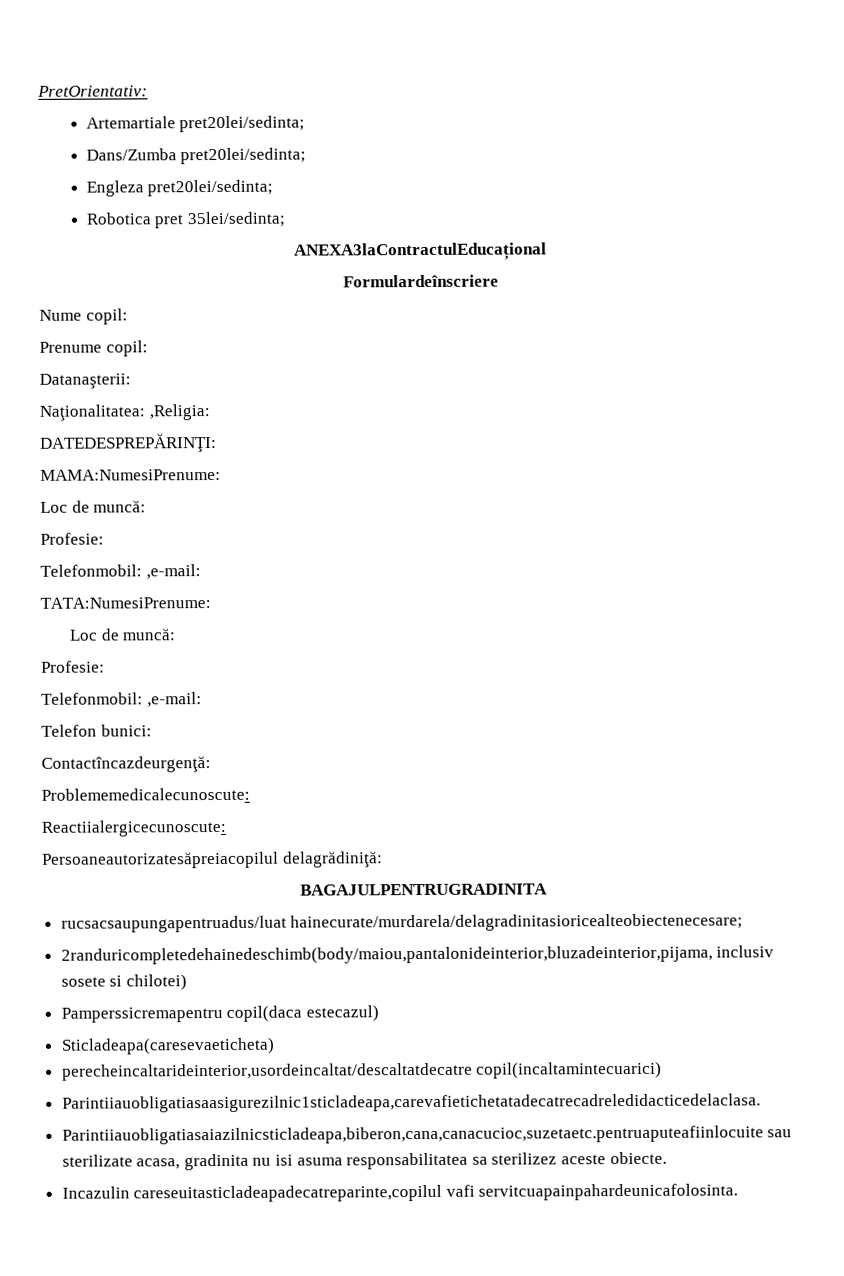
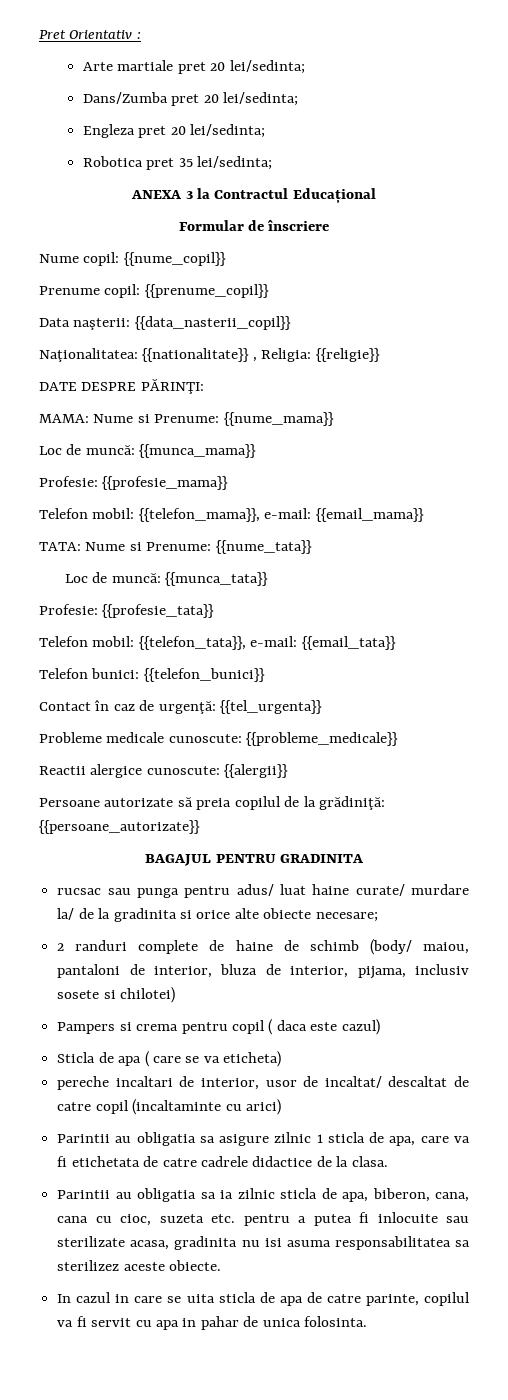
[37,85,148,97] [85,115,306,133] [85,147,307,165] [85,179,274,197] [85,211,286,229] [294,242,547,261] [342,274,499,288] PretOrientativ: // Artemartiale pret20lei/sedinta; // Dans/Zumba pret20lei/sedinta; // Engleza pret20lei/sedinta; // Robotica pret 35lei/sedinta; // ANEXA3laContractulEducațional // Formulardeînscriere -> [39,30,141,39] [83,60,305,74] [83,92,299,106] [83,124,266,138] [83,156,273,170] [131,188,376,204] [178,219,330,231] Pret Orientativ : // Arte martiale pret 20 lei/sedinta; // Dans/Zumba pret 20 lei/sedinta; // Engleza pret 20 lei/sedinta; // Robotica pret 35 lei/sedinta; // ANEXA 3 la Contractul Educațional // Formular de înscriere
(128, 316) none -> [123,252,226,266] {{nume_copil}}
[39,373,131,389] [39,404,210,421] [39,433,217,453] [40,468,221,481] [40,500,147,513] [40,532,104,545] [40,564,201,580] [40,597,211,609] [69,628,177,641] [41,660,105,673] [41,692,202,708] [41,724,152,737] [41,756,211,773] [41,787,250,801] [41,819,226,837] [42,851,383,869] [300,883,548,896] [60,913,744,933] [60,945,775,965] [60,974,187,991] [60,1005,379,1023] [60,1037,275,1055] [61,1061,663,1081] [61,1093,761,1113] [61,1125,764,1145] // Datanaşterii: // Naţionalitatea: ,Religia: // DATEDESPREPĂRINŢI: // MAMA:NumesiPrenume: // Loc de muncă: // Profesie: // Telefonmobil: ,e-mail: // TATA:NumesiPrenume: // Loc de muncă: // Profesie: // Telefonmobil: ,e-mail: // Telefon bunici: // Contactîncazdeurgenţă: // Problememedicalecunoscute: // Reactiialergicecunoscute: // Persoaneautorizatesăpreiacopilul delagrădiniţă: // BAGAJULPENTRUGRADINITA // rucsacsaupungapentruadus/luat hainecurate/murdarela/delagradinitasioricealteobiectenecesare; // 2randuricompletedehainedeschimb(body/maiou,pantalonideinterior,bluzadeinterior,pijama, inclusiv sosete si chilotei) // Pamperssicremapentru copil(daca estecazul) // Sticladeapa(caresevaeticheta) // perecheincaltarideinterior,usordeincaltat/descaltatdecatre copil(incaltamintecuarici) // Parintiiauobligatiasaasigurezilnic1sticladeapa,carevafietichetatadecatrecadreledidacticedelaclasa. // Parintiiauobligatiasaiazilnicsticladeapa,biberon,cana,canacucioc,suzetaetc.pentruaputeafiinlocuite -> [144,284,269,298] [39,316,291,330] [39,348,380,362] [39,378,204,394] [39,412,334,426] [39,444,257,458] [39,476,229,490] [39,508,424,522] [39,540,312,554] [64,572,269,586] [39,604,215,618] [39,636,396,650] [39,668,265,682] [39,700,323,714] [39,732,399,746] [39,764,289,778] [39,796,386,810] [39,820,200,834] [145,854,363,866] [57,884,470,898] [57,908,378,922] [57,939,470,955] [57,964,469,979] [57,987,176,1003] [57,1019,380,1035] [57,1051,282,1067] [57,1076,469,1090] [57,1099,281,1115] [57,1132,470,1146] [57,1156,388,1167] [57,1188,470,1202] [57,1212,438,1226] {{prenume_copil}} // Data naşterii: {{data_nasterii_copil}} // Naţionalitatea: {{nationalitate}} , Religia: {{religie}} // DATE DESPRE PĂRINŢI: // MAMA: Nume si Prenume: {{nume_mama}} // Loc de muncă: {{munca_mama}} // Profesie: {{profesie_mama}} // Telefon mobil: {{telefon_mama}}, e-mail: {{email_mama}} // TATA: Nume si Prenume: {{nume_tata}} // Loc de muncă: {{munca_tata}} // Profesie: {{profesie_tata}} // Telefon mobil: {{telefon_tata}}, e-mail: {{email_tata}} // Telefon bunici: {{telefon_bunici}} // Contact în caz de urgenţă: {{tel_urgenta}} // Probleme medicale cunoscute: {{probleme_medicale}} // Reactii alergice cunoscute: {{alergii}} // Persoane autorizate să preia copilul de la grădiniţă: {{persoane_autorizate}} // BAGAJUL PENTRU GRADINITA // rucsac sau punga pentru adus/ luat haine curate/ murdare la/ de la gradinita si orice alte obiecte necesare; // 2 randuri complete de haine de schimb (body/ maiou, pantaloni de interior, bluza de interior, pijama, inclusiv sosete si chilotei) // Pampers si crema pentru copil ( daca este cazul) // Sticla de apa ( care se va eticheta) // pereche incaltari de interior, usor de incaltat/ descaltat de catre copil (incaltaminte cu arici) // Parintii au obligatia sa asigure zilnic 1 sticla de apa, care va fi etichetata de catre cadrele didactice de la clasa. // Parintii au obligatia sa ia zilnic sticla de apa, biberon, cana, cana cu cioc, suzeta etc. pentru a putea fi inlocuite
[61,1183,739,1203] Incazulin careseuitasticladeapadecatreparinte,copilul vafi servitcuapainpahardeunicafolosinta. -> [57,1292,470,1306] [57,1316,368,1330] In cazul in care se uita sticla de apa de catre parinte, copilul va fi servit cu apa in pahar de unica folosinta.

